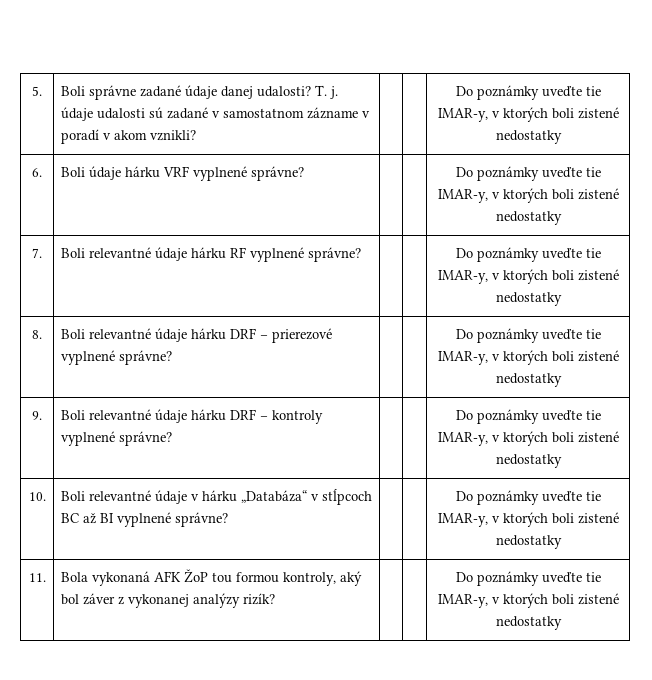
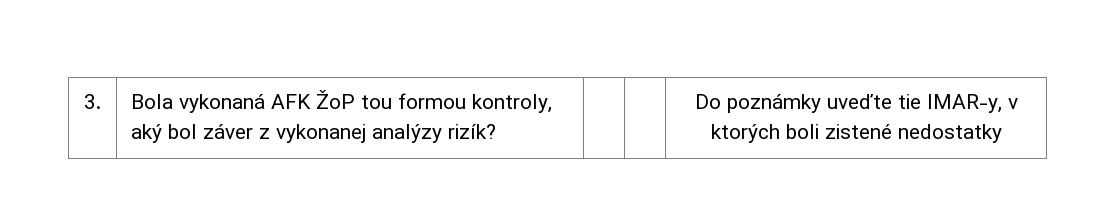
[32,86,42,96] [60,85,338,100] [60,107,370,121] [60,129,196,144] [455,85,601,100] [437,107,619,122] [495,130,562,144] [32,168,42,177] [60,166,304,181] [455,166,601,181] [437,188,619,203] [495,211,562,225] [32,248,42,258] [60,247,361,262] [455,247,601,262] [437,269,619,284] [495,292,562,306] [32,330,42,339] [60,328,332,343] [60,350,172,365] [455,328,601,343] [437,350,619,365] [495,373,562,387] [32,411,42,420] [60,409,323,424] [60,431,172,446] [455,409,601,424] [437,431,619,446] [495,454,562,468] [28,492,46,501] [60,488,372,505] [60,512,228,527] [455,490,601,505] [437,512,619,527] [495,535,562,549] [28,573,46,582] 5. | Boli správne zadané údaje danej udalosti? T. j. údaje udalosti sú zadané v samostatnom zázname v poradí v akom vznikli? | | | Do poznámky uveďte tie IMAR-y, v ktorých boli zistené nedostatky // 6. | Boli údaje hárku VRF vyplnené správne? | | | Do poznámky uveďte tie IMAR-y, v ktorých boli zistené nedostatky // 7. | Boli relevantné údaje hárku RF vyplnené správne? | | | Do poznámky uveďte tie IMAR-y, v ktorých boli zistené nedostatky // 8. | Boli relevantné údaje hárku DRF – prierezové vyplnené správne? | | | Do poznámky uveďte tie IMAR-y, v ktorých boli zistené nedostatky // 9. | Boli relevantné údaje hárku DRF – kontroly vyplnené správne? | | | Do poznámky uveďte tie IMAR-y, v ktorých boli zistené nedostatky // 10. | Boli relevantné údaje v hárku „Databáza“ v stĺpcoch BC až BI vyplnené správne? | | | Do poznámky uveďte tie IMAR-y, v ktorých boli zistené nedostatky // 11. -> [84,94,101,109] 3.

